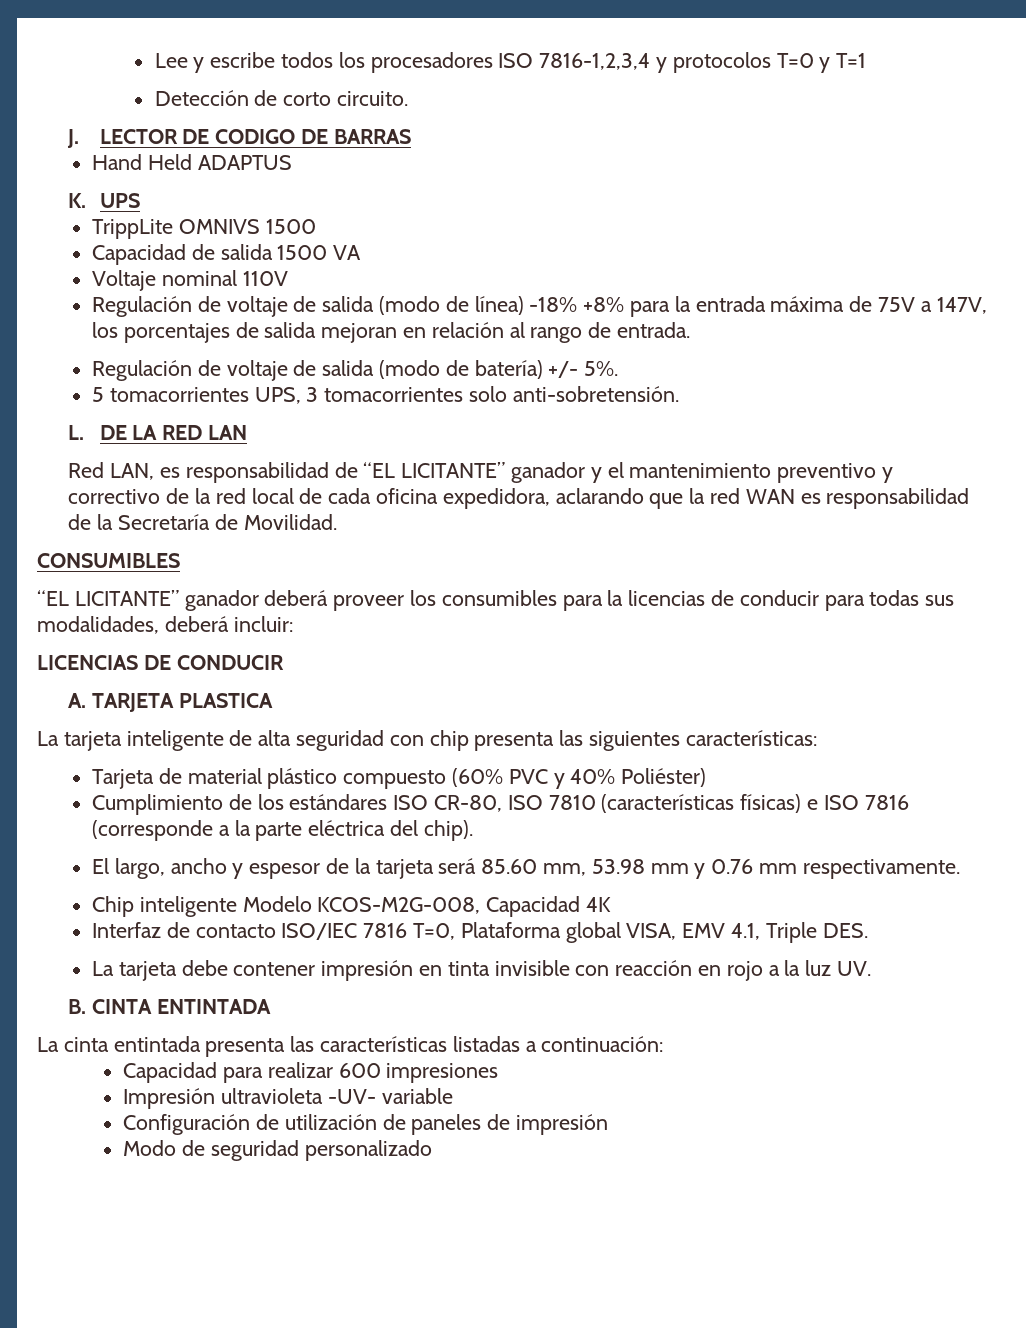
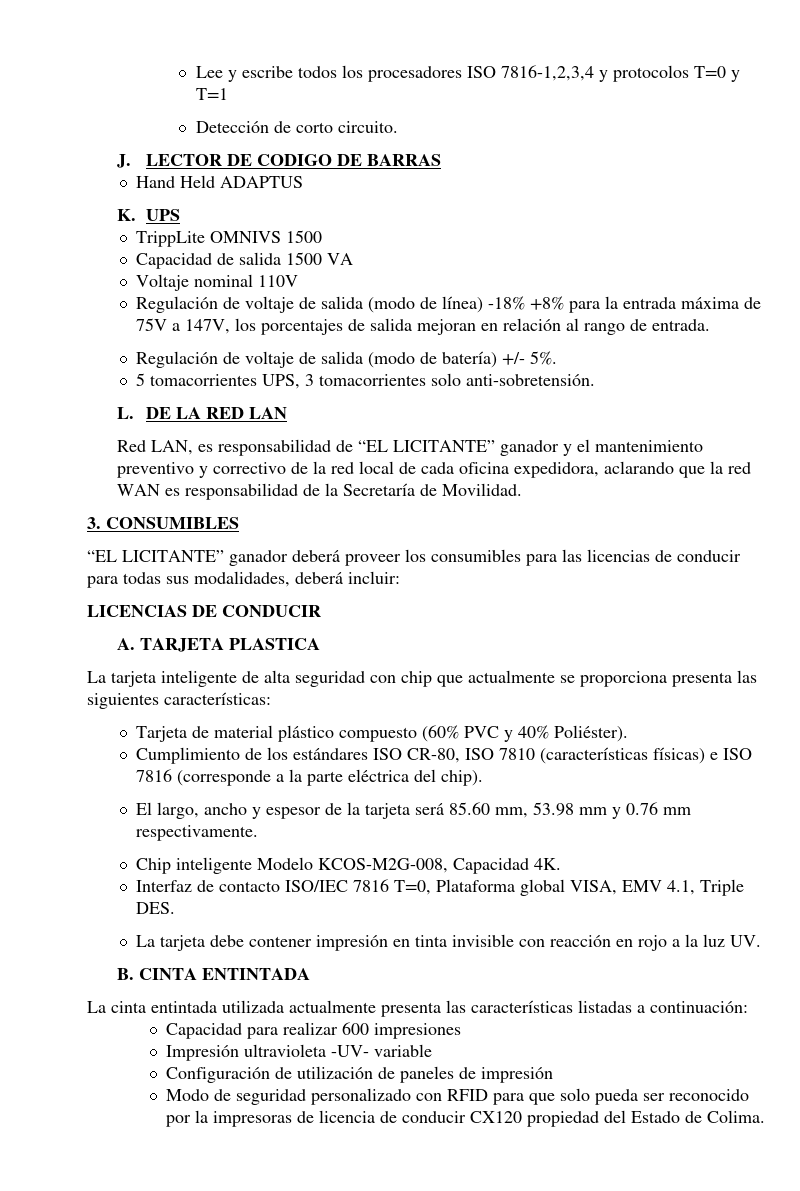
(337, 522) none -> [87,517,101,529] 3.
[607,590,624,606] la -> [562,549,582,562] las
(469, 740) none -> [437,670,667,687] que actualmente se proporciona
[621,768,707,787] Poliéster) -> [554,725,629,742] Poliéster).
[585,897,611,912] 4K -> [534,858,562,870] 4K.
(201, 1044) none -> [222,1000,376,1013] utilizada actualmente
(432, 1150) none -> [416,1088,750,1105] [166,1110,766,1127] con RFID para que solo pueda ser reconocido por la impresoras de licencia de conducir CX120 propiedad del Estado de Colima.

